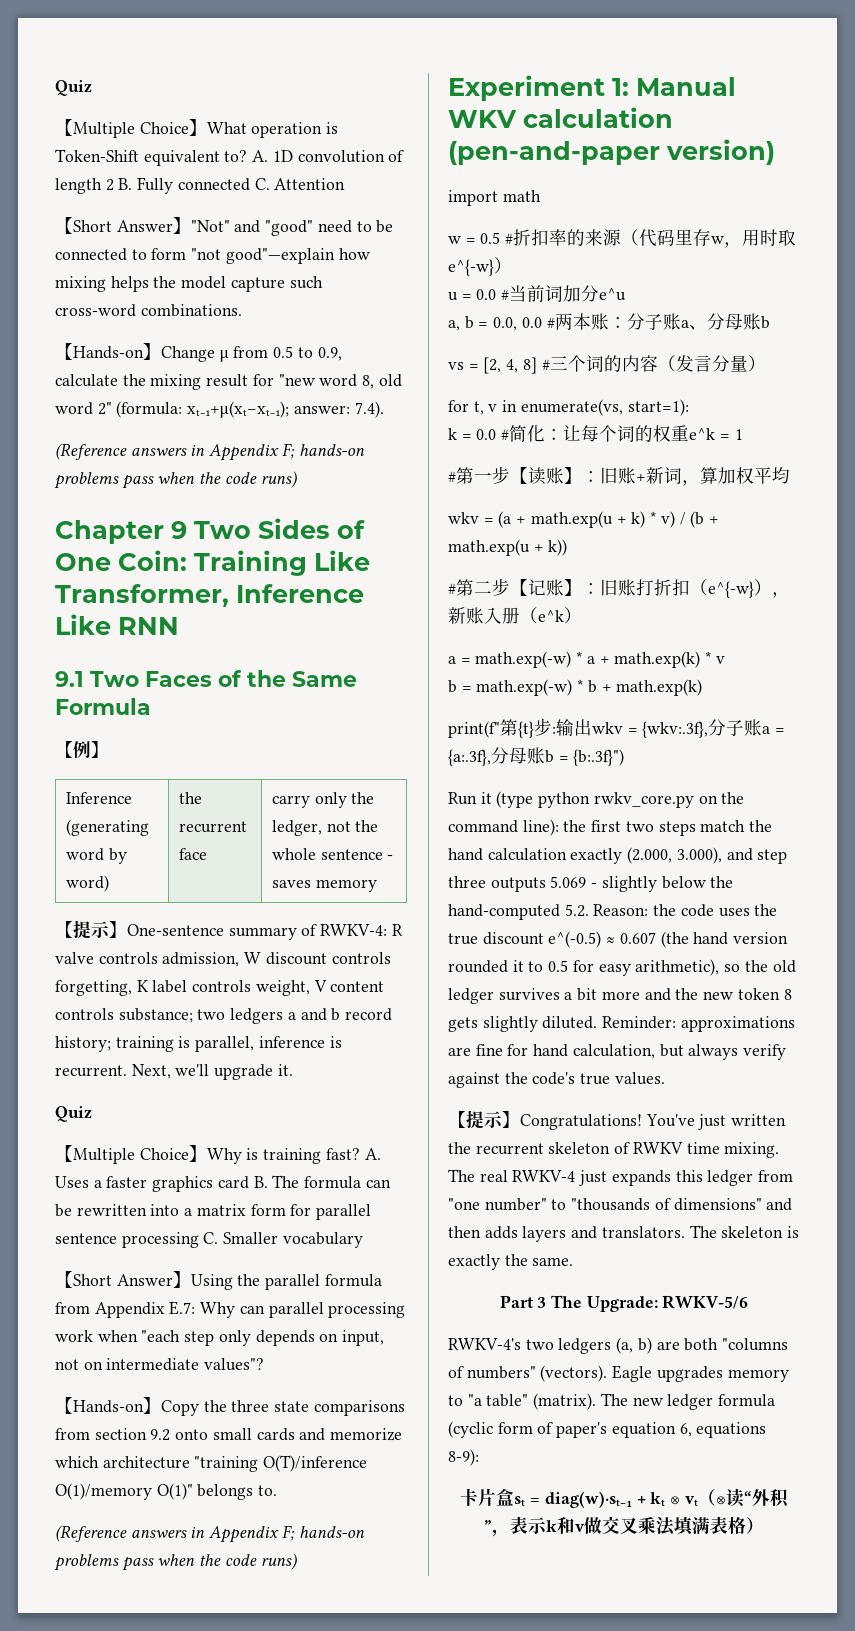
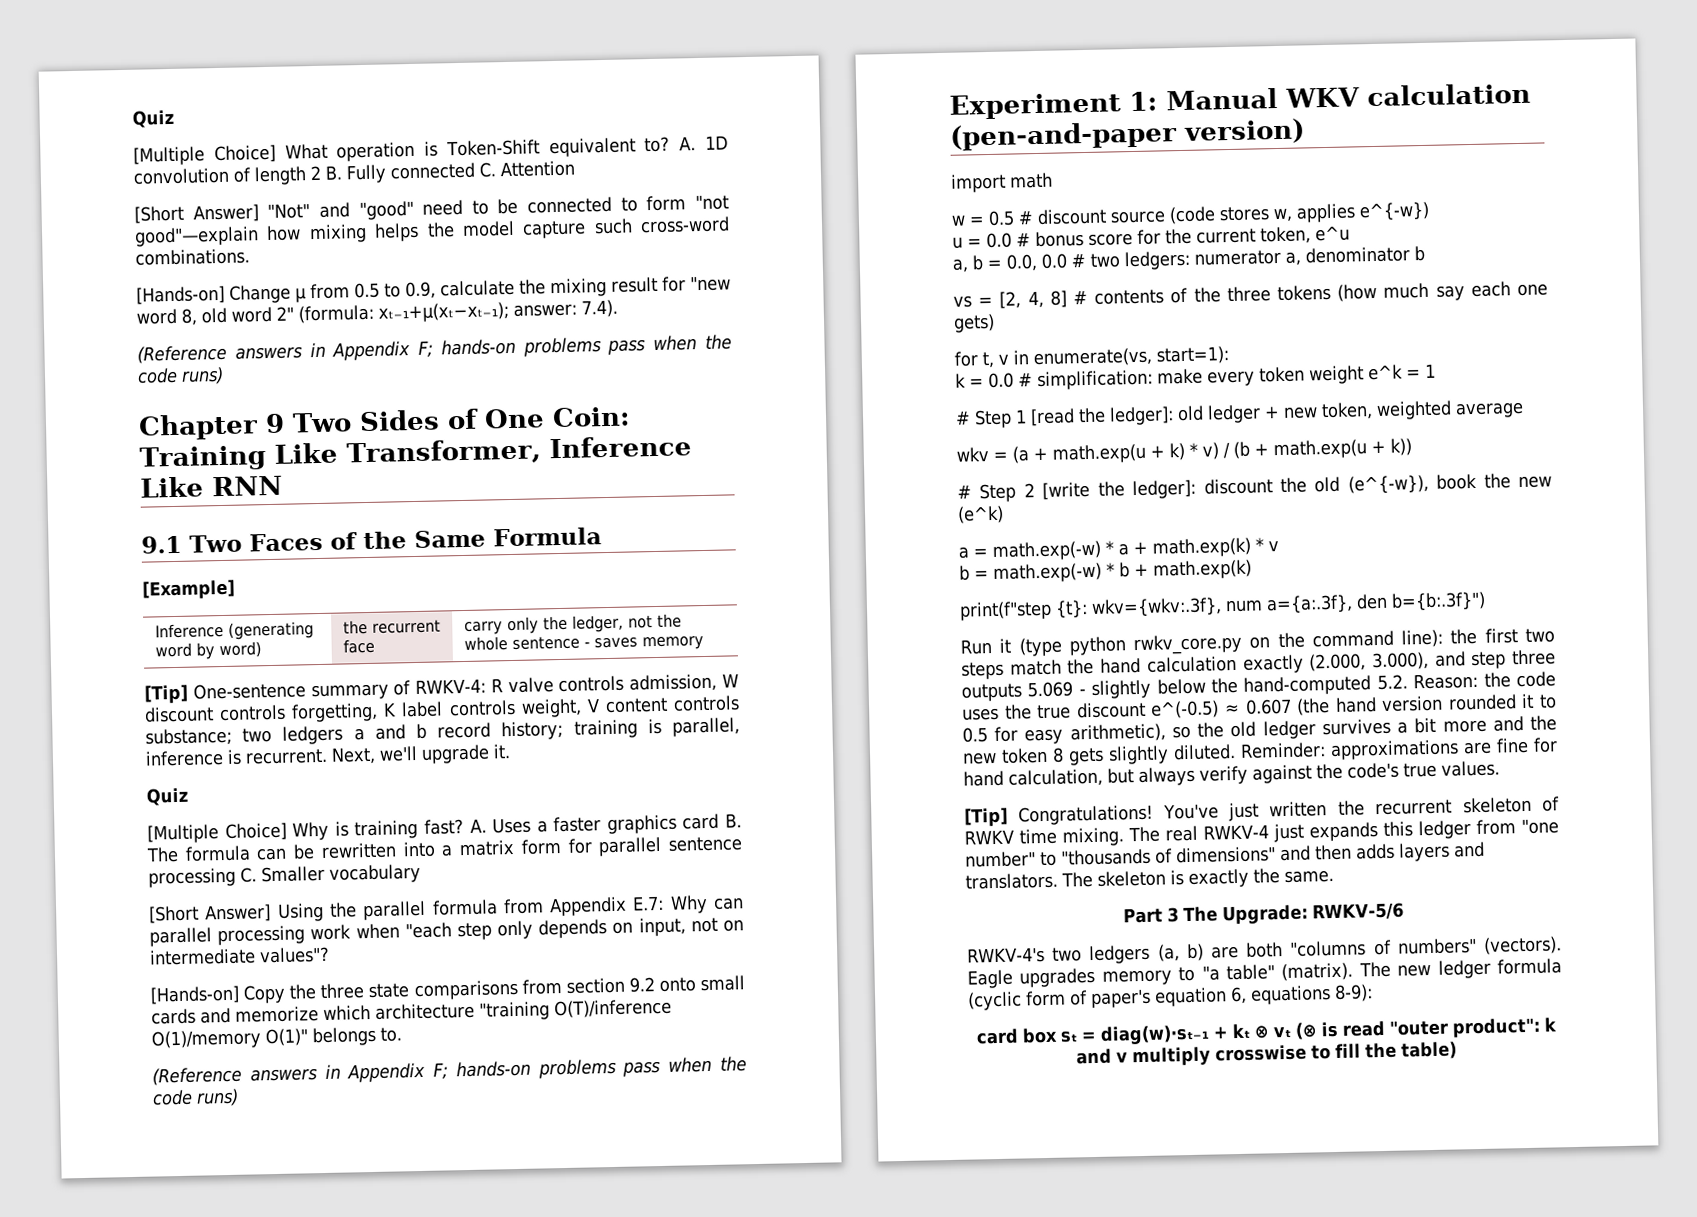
[55,80,92,96] [55,119,207,138] Quiz // 【Multiple Choice】 -> [132,109,174,128] [133,144,276,166] Quiz // [Multiple Choice]
[55,217,191,234] 【Short Answer】 -> [134,204,259,224] [Short Answer]
[55,343,161,360] 【Hands-on】 -> [136,285,225,305] [Hands-on]
[55,741,109,758] 【例】 -> [142,579,235,600] [Example]
[55,920,127,939] 【提示】 -> [144,684,188,704] [Tip]
[55,1145,207,1164] 【Multiple Choice】 -> [147,822,287,844] [Multiple Choice]
[55,1271,191,1288] 【Short Answer】 -> [149,904,272,924] [Short Answer]
[55,1397,161,1414] 【Hands-on】 -> [150,985,240,1005] [Hands-on]
[513,229,797,248] [448,257,512,276] [448,285,600,302] 折扣率的来源（代码里存w，用时取e^{-w}） // u = 0.0 #当前词加分 -> [1037,201,1430,225] [952,226,1311,249] discount source (code stores w, applies e^{-w}) // u = 0.0 # bonus score for the current token,
[554,313,761,330] 两本账：分子账a、分母账 -> [1090,246,1410,271] two ledgers: numerator a, denominator
[549,355,766,372] 三个词的内容（发言分量） -> [1094,281,1548,305] [953,313,995,333] contents of the three tokens (how much say each one gets)
[509,425,690,442] 简化：让每个词的权重 -> [1037,365,1364,391] simplification: make every token weight
[456,466,790,486] 第一步【读账】：旧账+新词，算加权平均 -> [974,400,1524,429] Step 1 [read the ledger]: old ledger + new token, weighted average
[456,578,790,598] [448,607,582,624] 第二步【记账】：旧账打折扣（e^{-w}），新账入册（e^k） -> [979,473,1552,503] [957,505,1004,524] Step 2 [write the ledger]: discount the old (e^{-w}), book the new (e^k)
[448,718,786,738] [448,747,625,766] print(f"第{t}步:输出wkv = {wkv:.3f},分子账a = {a:.3f},分母账b = {b:.3f}") -> [959,591,1486,621] print(f"step {t}: wkv={wkv:.3f}, num a={a:.3f}, den b={b:.3f}")
[448,1110,520,1129] 【提示】 -> [964,807,1008,827] [Tip]
[460,1488,515,1506] 卡片盒 -> [975,1027,1058,1045] card box
[697,1488,789,1508] [484,1516,764,1537] （⊗读“外积”，表示k和v做交叉乘法填满表格） -> [1294,1017,1557,1040] [1076,1041,1457,1067] (⊗ is read "outer product": k and v multiply crosswise to fill the table)

